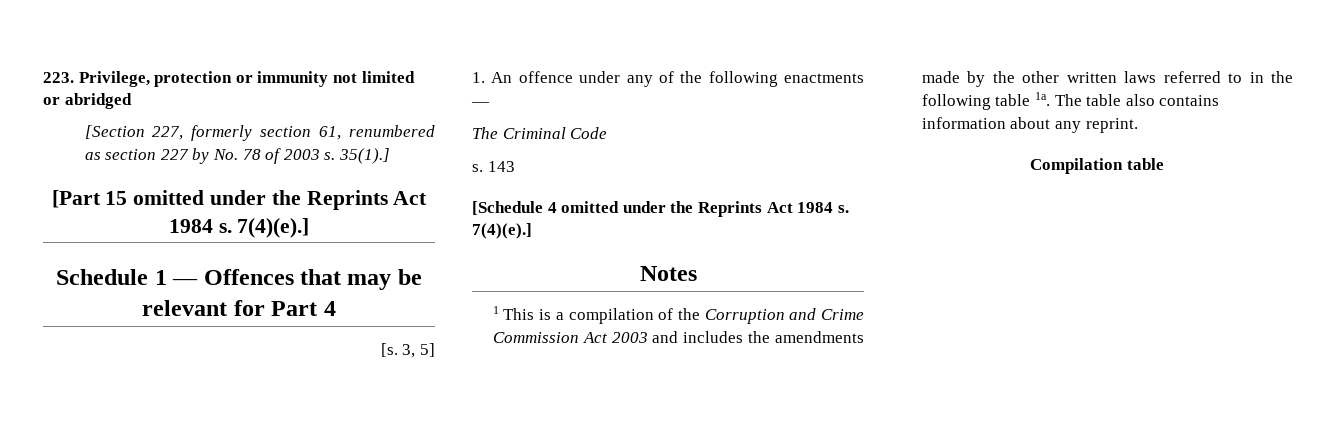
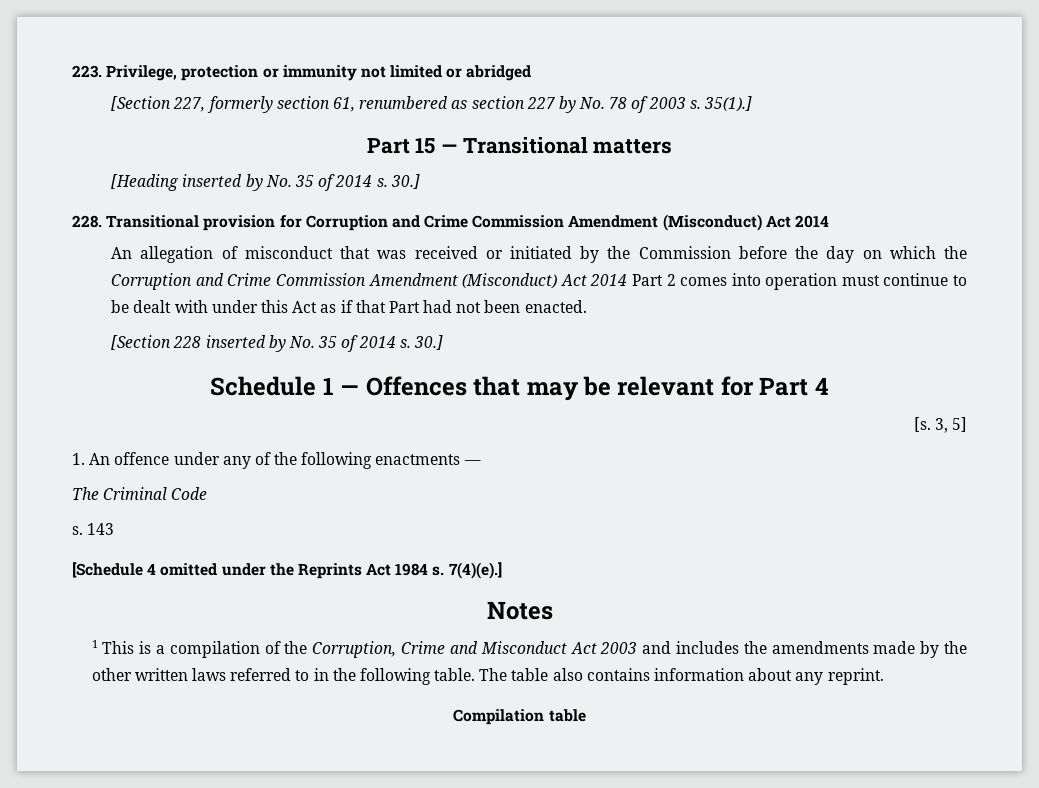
[51,190,428,210] [168,218,310,238] [Part 15 omitted under the Reprints Act 1984 s. 7(4)(e).] -> [366,137,673,154] [111,174,420,191] [72,214,830,231] [111,246,968,263] [111,273,968,290] [111,300,587,313] [111,335,443,352] Part 15 — Transitional matters // [Heading inserted by No. 35 of 2014 s. 30.] // 228. Transitional provision for Corruption and Crime Commission Amendment (Misconduct) Act 2014 // An allegation of misconduct that was received or initiated by the Commission before the day on which the Corruption and Crime Commission Amendment (Misconduct) Act 2014 Part 2 comes into operation must continue to be dealt with under this Act as if that Part had not been enacted. // [Section 228 inserted by No. 35 of 2014 s. 30.]
[704,308,864,324] [492,332,579,343] Corruption and Crime Commission -> [312,641,567,658] Corruption, Crime and Misconduct
[995,92,1050,106] table 1a. -> [434,668,476,681] table.

